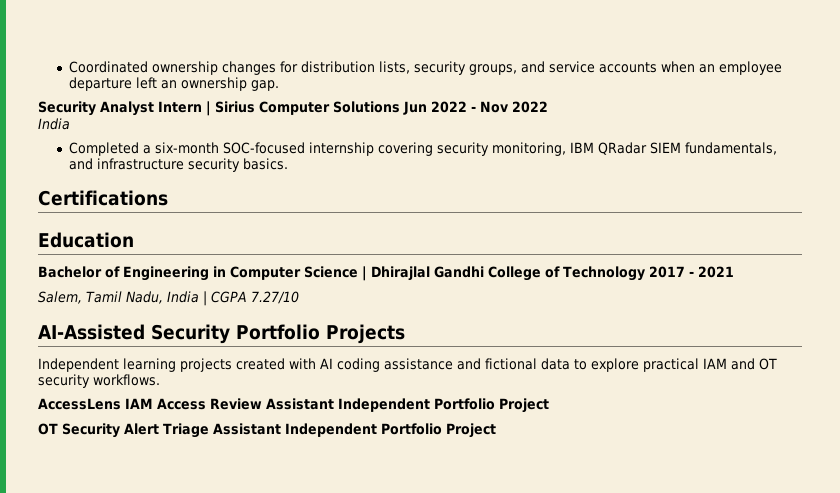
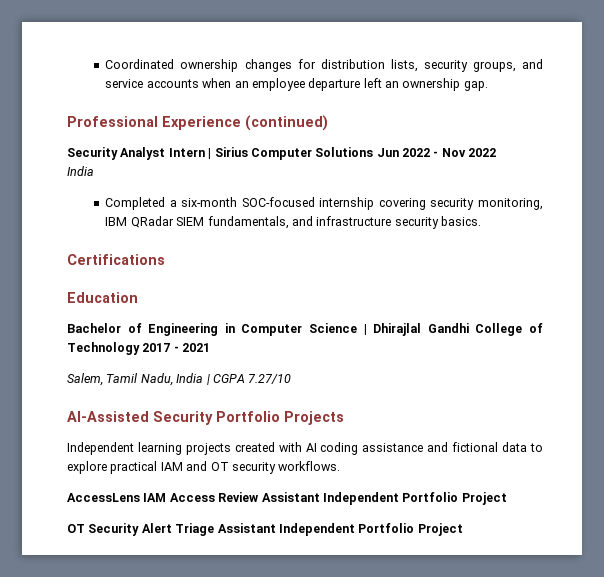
(280, 85) none -> [67,115,328,131] // Professional Experience (continued)

